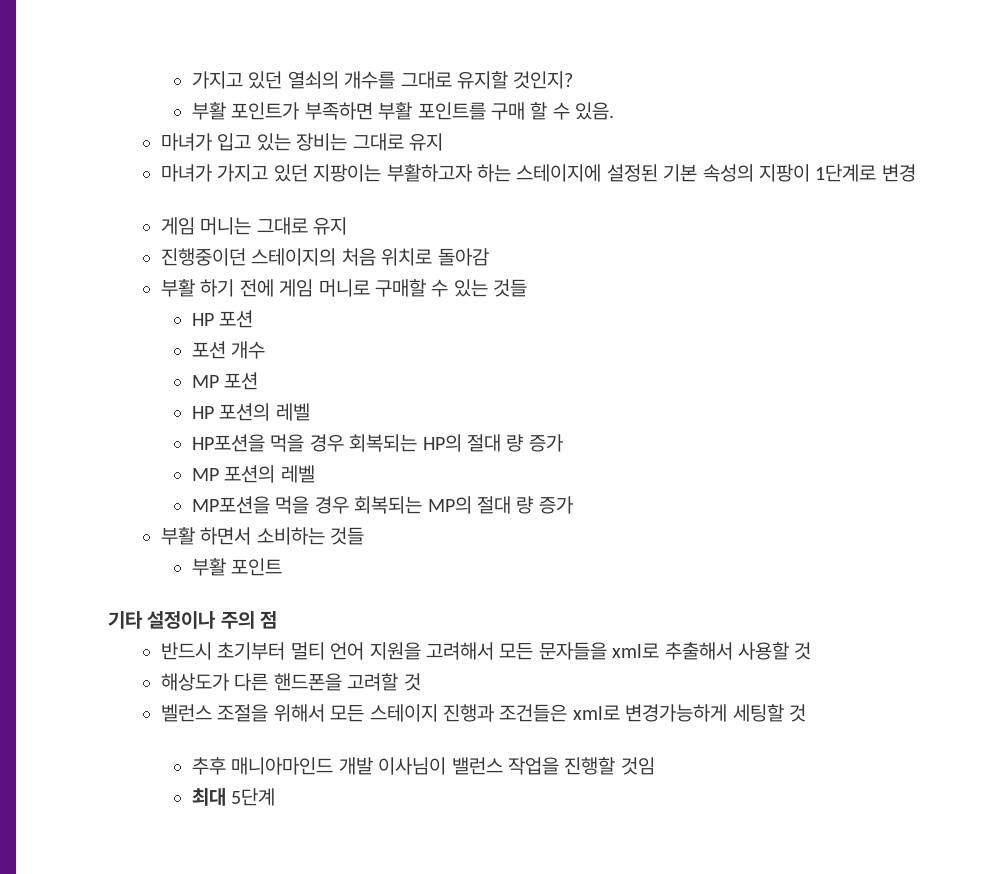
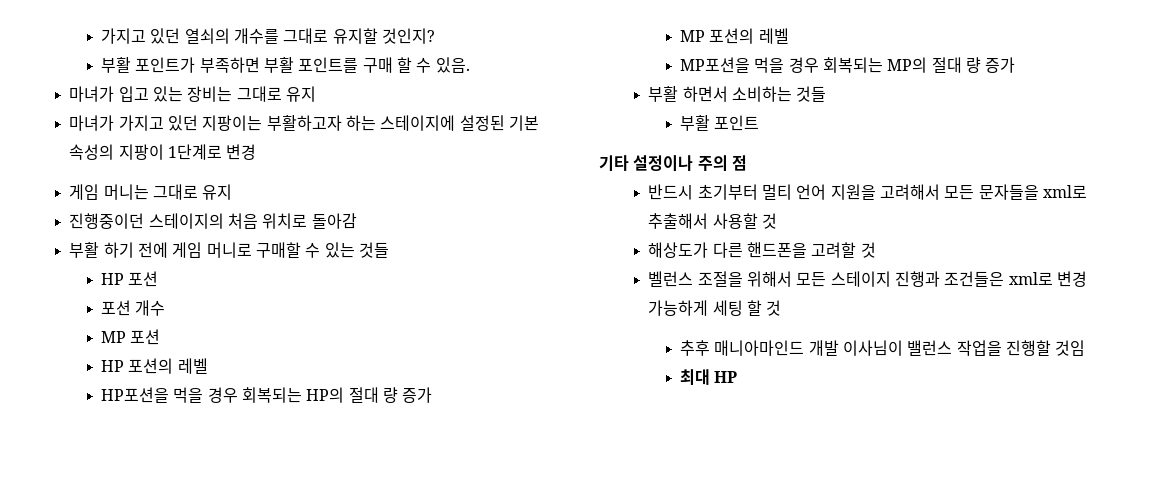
[625,704,784,722] 변경가능하게 세팅할 -> [1056,271,1087,287] [648,300,762,316] 변경 가능하게 세팅 할
[231,788,276,806] 5단계 -> [714,371,738,383] HP

